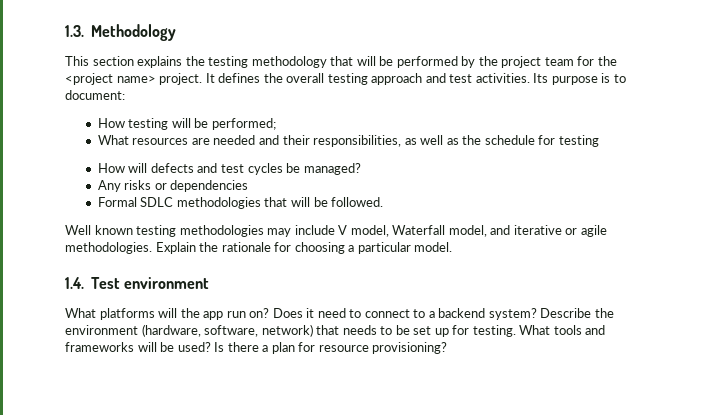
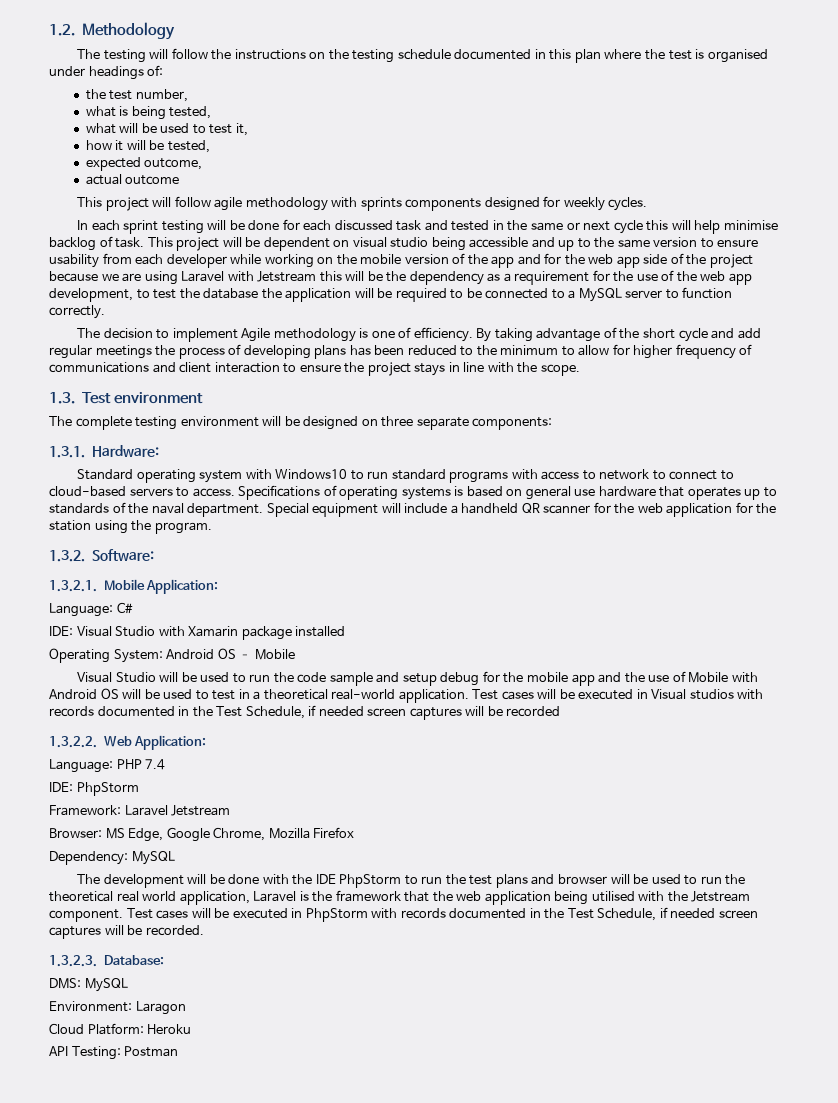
[65,25,84,37] 1.3. -> [49,24,75,36] 1.2.
[65,56,617,68] [65,73,626,85] [65,90,125,100] [97,118,277,130] [97,135,599,147] [97,163,361,175] [97,180,249,192] [97,197,384,209] [65,225,607,237] [65,242,453,254] [65,277,209,289] [65,308,614,320] [65,324,606,337] [65,342,448,354] This section explains the testing methodology that will be performed by the project team for the <project name> project. It defines the overall testing approach and test activities. Its purpose is to document: // How testing will be performed; // What resources are needed and their responsibilities, as well as the schedule for testing // How will defects and test cycles be managed? // Any risks or dependencies // Formal SDLC methodologies that will be followed. // Well known testing methodologies may include V model, Waterfall model, and iterative or agile methodologies. Explain the rationale for choosing a particular model. // 1.4. Test environment // What platforms will the app run on? Does it need to connect to a backend system? Describe the environment (hardware, software, network) that needs to be set up for testing. What tools and frameworks will be used? Is there a plan for resource provisioning? -> [77,48,768,63] [49,65,164,80] [85,89,188,102] [85,106,212,120] [85,123,248,136] [85,140,210,153] [85,157,203,171] [85,174,180,185] [77,196,648,211] [77,219,778,234] [49,236,759,251] [49,253,753,268] [49,270,752,285] [49,287,733,302] [49,305,105,319] [77,327,761,342] [49,344,753,359] [49,362,580,376] [49,392,204,404] [49,416,553,430] [49,445,159,458] [77,469,734,483] [49,485,777,500] [49,502,777,517] [49,520,212,534] [49,549,154,562] [49,579,219,594] [49,602,133,617] [49,626,346,640] [49,648,295,663] [77,671,758,686] [49,688,764,703] [49,705,561,720] [49,735,207,750] [49,759,166,773] [49,782,139,796] [49,805,231,816] [49,827,355,842] [49,851,175,865] [77,874,746,888] [49,890,751,905] [49,907,758,922] [49,925,204,939] [49,955,164,967] [49,978,128,992] [49,1001,186,1015] [49,1023,192,1035] [49,1046,179,1060] The testing will follow the instructions on the testing schedule documented in this plan where the test is organised under headings of: // the test number, // what is being tested, // what will be used to test it, // how it will be tested, // expected outcome, // actual outcome // This project will follow agile methodology with sprints components designed for weekly cycles. // In each sprint testing will be done for each discussed task and tested in the same or next cycle this will help minimise backlog of task. This project will be dependent on visual studio being accessible and up to the same version to ensure usability from each developer while working on the mobile version of the app and for the web app side of the project because we are using Laravel with Jetstream this will be the dependency as a requirement for the use of the web app development, to test the database the application will be required to be connected to a MySQL server to function correctly. // The decision to implement Agile methodology is one of efficiency. By taking advantage of the short cycle and add regular meetings the process of developing plans has been reduced to the minimum to allow for higher frequency of communications and client interaction to ensure the project stays in line with the scope. // 1.3. Test environment // The complete testing environment will be designed on three separate components: // 1.3.1. Hardware: // Standard operating system with Windows10 to run standard programs with access to network to connect to cloud-based servers to access. Specifications of operating systems is based on general use hardware that operates up to standards of the naval department. Special equipment will include a handheld QR scanner for the web application for the station using the program. // 1.3.2. Software: // 1.3.2.1. Mobile Application: // Language: C# // IDE: Visual Studio with Xamarin package installed // Operating System: Android OS – Mobile // Visual Studio will be used to run the code sample and setup debug for the mobile app and the use of Mobile with Android OS will be used to test in a theoretical real-world application. Test cases will be executed in Visual studios with records documented in the Test Schedule, if needed screen captures will be recorded // 1.3.2.2. Web Application: // Language: PHP 7.4 // IDE: PhpStorm // Framework: Laravel Jetstream // Browser: MS Edge, Google Chrome, Mozilla Firefox // Dependency: MySQL // The development will be done with the IDE PhpStorm to run the test plans and browser will be used to run the theoretical real world application, Laravel is the framework that the web application being utilised with the Jetstream component. Test cases will be executed in PhpStorm with records documented in the Test Schedule, if needed screen captures will be recorded. // 1.3.2.3. Database: // DMS: MySQL // Environment: Laragon // Cloud Platform: Heroku // API Testing: Postman

